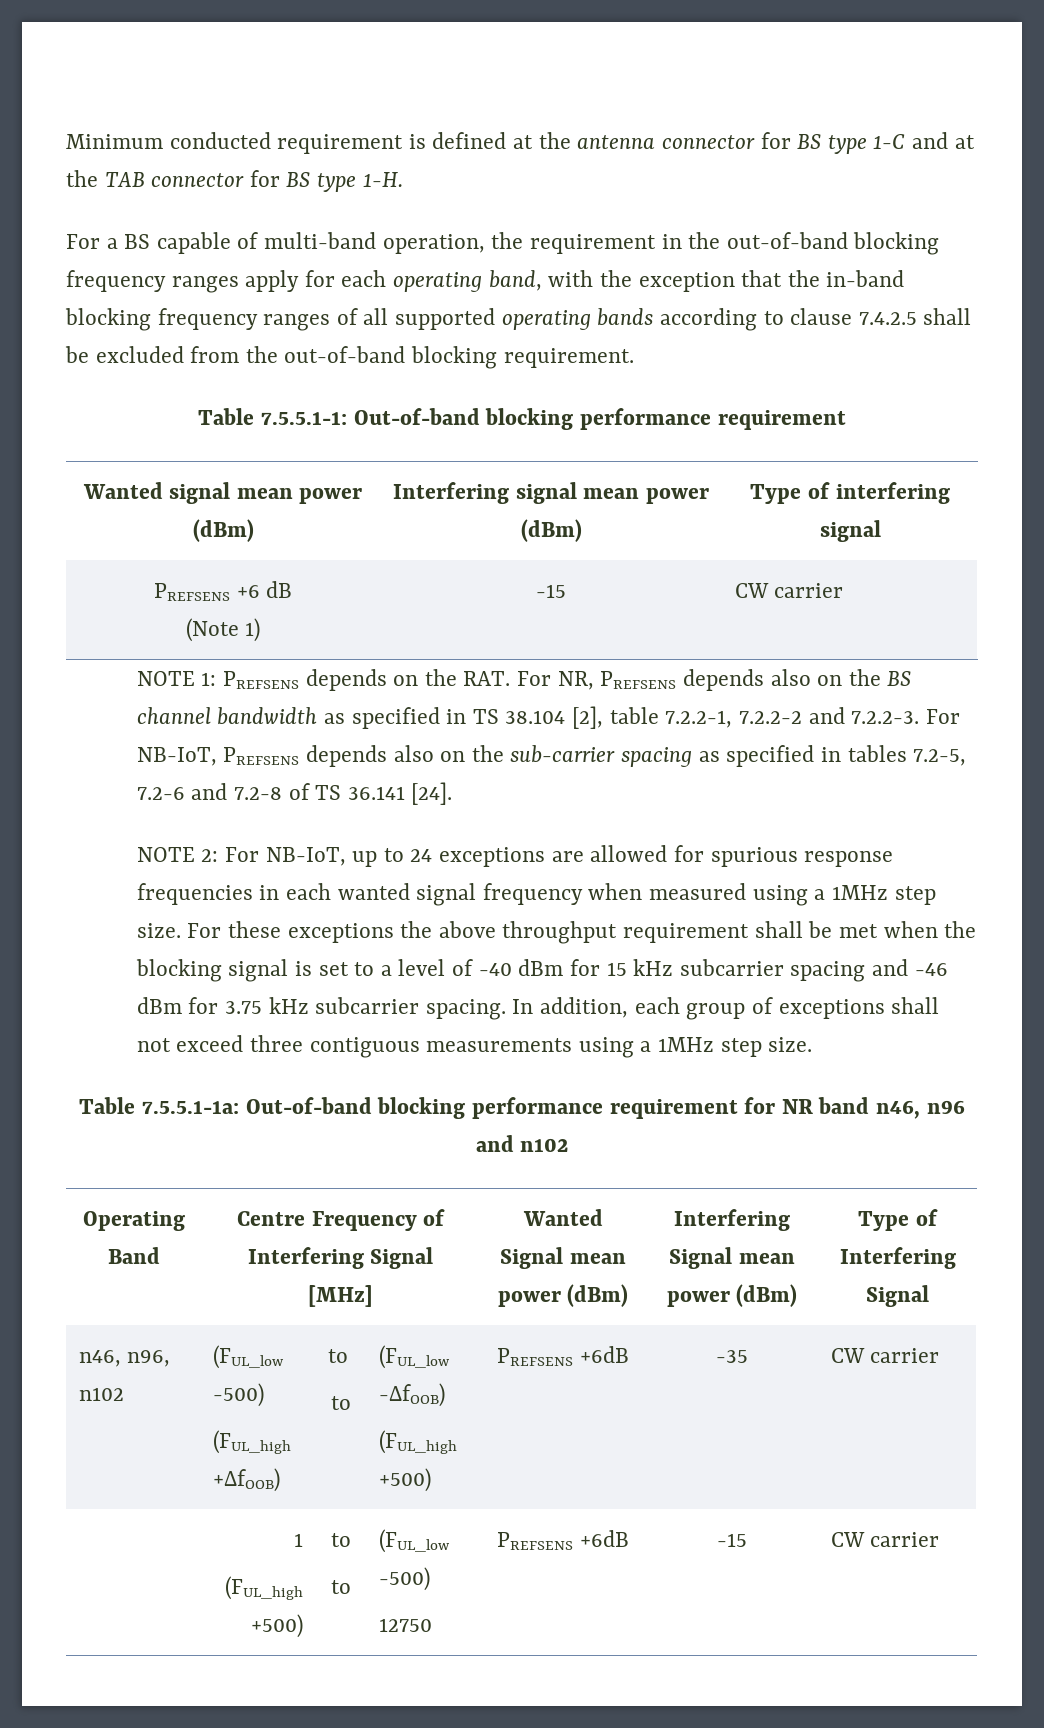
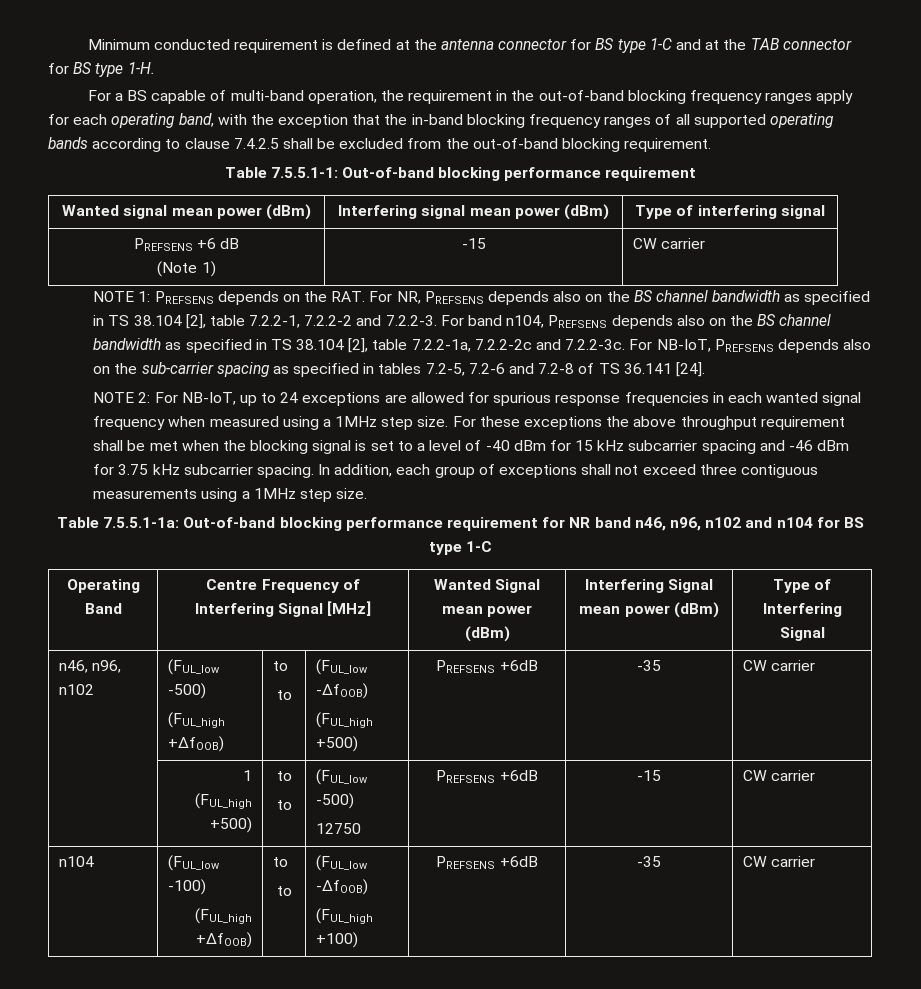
(960, 716) none -> [467,314,832,329] [93,338,653,353] band n104, PREFSENS depends also on the BS channel bandwidth as specified in TS 38.104 [2], table 7.2.2-1a, 7.2.2-2c and 7.2.2-3c. For
[926,1100,965,1114] [475,1135,569,1152] n96 and n102 -> [669,517,864,531] [428,541,493,555] n96, n102 and n104 for BS type 1-C
(940, 1539) none -> [58,856,94,867] [167,855,220,871] [167,879,206,895] [195,908,253,924] [196,932,253,948] [272,857,288,867] [276,886,292,896] [315,855,368,871] [315,879,368,895] [315,908,373,924] [315,932,358,948] [436,856,538,869] [637,856,661,867] [742,856,815,867] // n104 | (FUL_low -100) // (FUL_high +ΔfOOB) | to // to | (FUL_low -ΔfOOB) // (FUL_high +100) | PREFSENS +6dB | -35 | CW carrier

